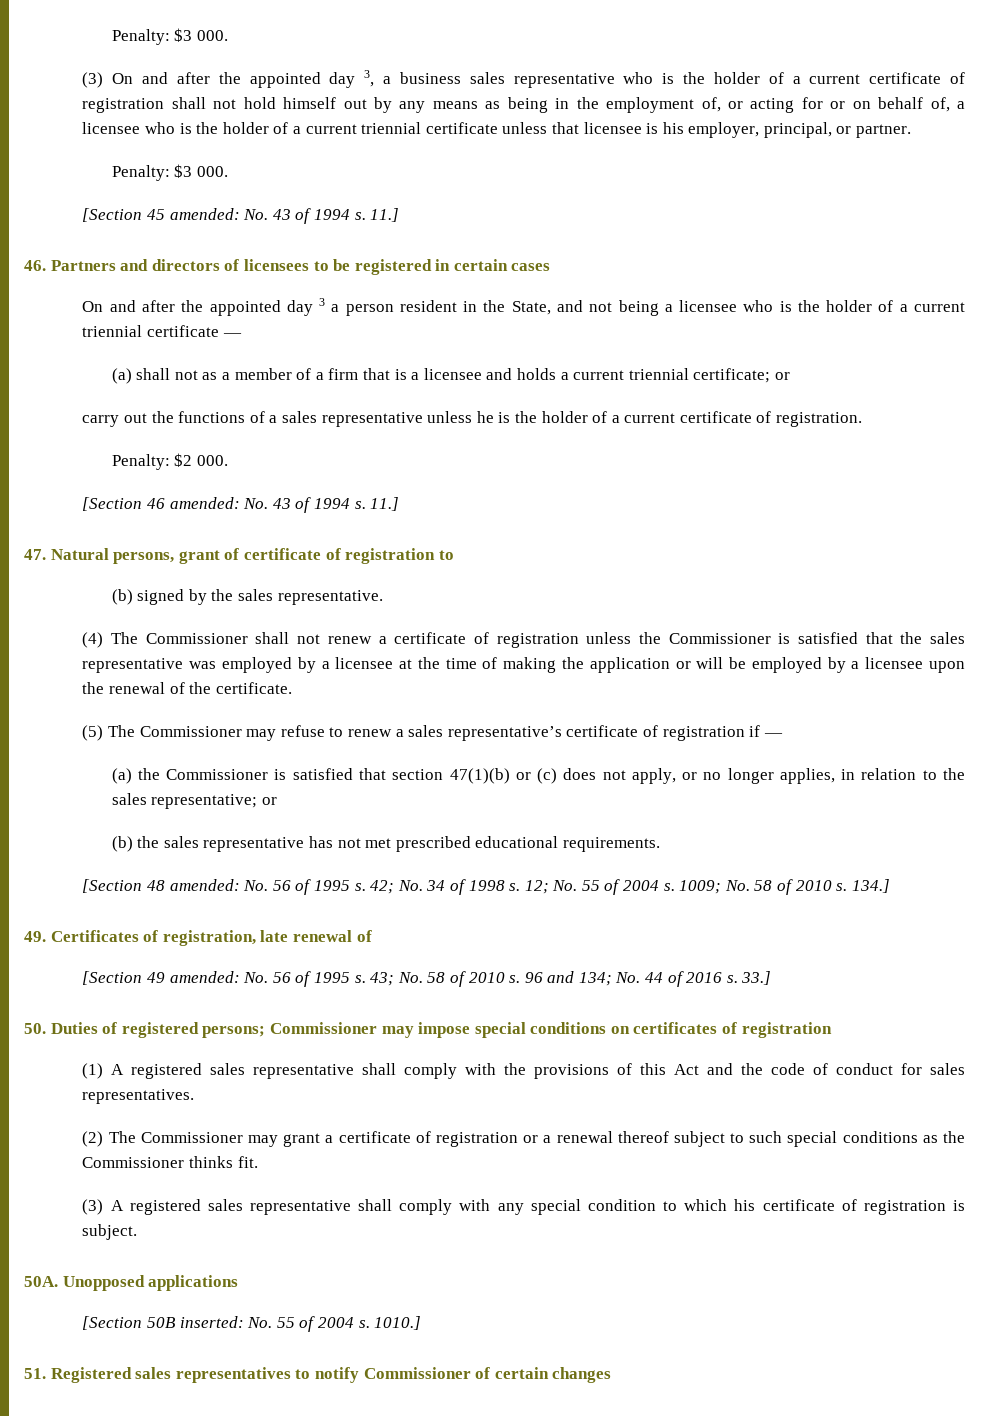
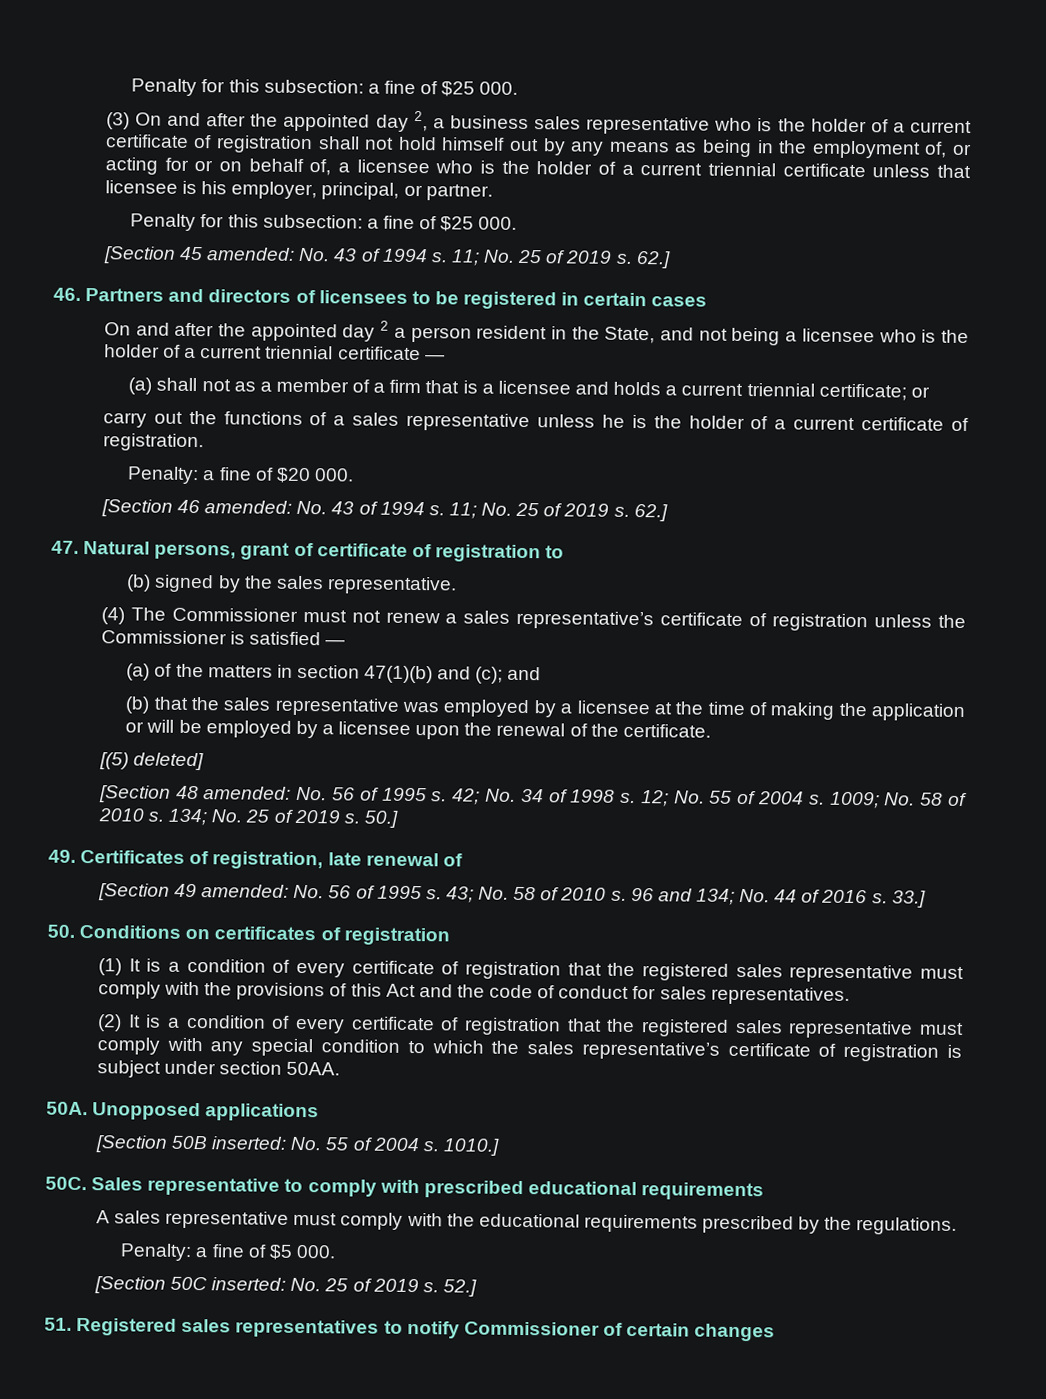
[111,28,193,45] Penalty: $3 -> [131,78,476,97] Penalty for this subsection: a fine of $25
[364,70,375,87] 3, -> [413,110,428,132] 2,
[111,164,193,181] Penalty: $3 -> [130,213,475,232] Penalty for this subsection: a fine of $25
[370,208,400,222] 11.] -> [450,249,671,269] 11; No. 25 of 2019 s. 62.]
[319,298,326,306] 3 -> [380,320,390,331] 2
[174,453,193,467] $2 -> [202,467,311,484] a fine of $20
[370,497,400,511] 11.] -> [448,502,668,522] 11; No. 25 of 2019 s. 62.]
[255,632,290,644] shall -> [302,609,347,623] must
(387, 640) none -> [463,610,655,630] sales representative’s
(858, 638) none -> [325,639,346,646] [126,663,542,684] [125,696,151,714] — // (a) of the matters in section 47(1)(b) and (c); and // (b)
[82,725,783,741] [111,768,965,784] [111,793,277,809] [111,836,660,852] (5) The Commissioner may refuse to renew a sales representative’s certificate of registration if — // (a) the Commissioner is satisfied that section 47(1)(b) or (c) does not apply, or no longer applies, in relation to the sales representative; or // (b) the sales representative has not met prescribed educational requirements. -> [98,752,205,771] [(5) deleted]
[851,879,890,893] 134.] -> [168,808,398,828] 134; No. 25 of 2019 s. 50.]
[50,1022,607,1038] Duties of registered persons; Commissioner may impose special conditions -> [79,924,182,939] Conditions
[111,1063,397,1079] A registered sales representative shall -> [128,958,964,983] It is a condition of every certificate of registration that the registered sales representative must
[108,1131,966,1147] [82,1156,258,1168] [82,1199,393,1215] The Commissioner may grant a certificate of registration or a renewal thereof subject to such special conditions as the Commissioner thinks fit. // (3) A registered sales representative shall -> [128,1014,964,1039] It is a condition of every certificate of registration that the registered sales representative must
[734,1199,756,1211] his -> [491,1040,720,1060] the sales representative’s
[82,1224,138,1240] subject. -> [96,1060,341,1078] subject under section 50AA.
(422, 1323) none -> [45,1176,765,1201] [95,1210,958,1235] [120,1243,336,1262] [93,1276,477,1297] // 50C. Sales representative to comply with prescribed educational requirements // A sales representative must comply with the educational requirements prescribed by the regulations. // Penalty: a fine of $5 000. // [Section 50C inserted: No. 25 of 2019 s. 52.]

